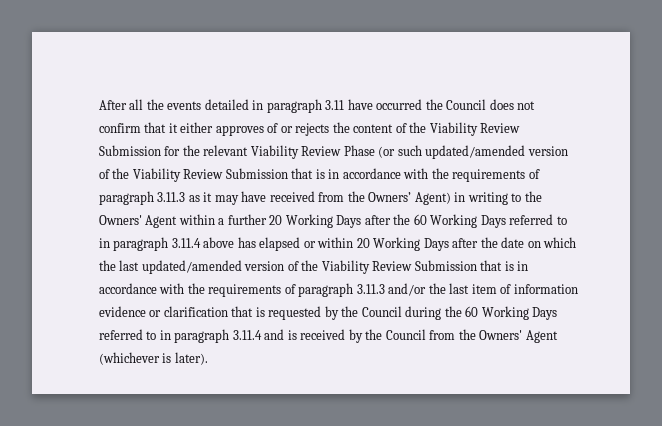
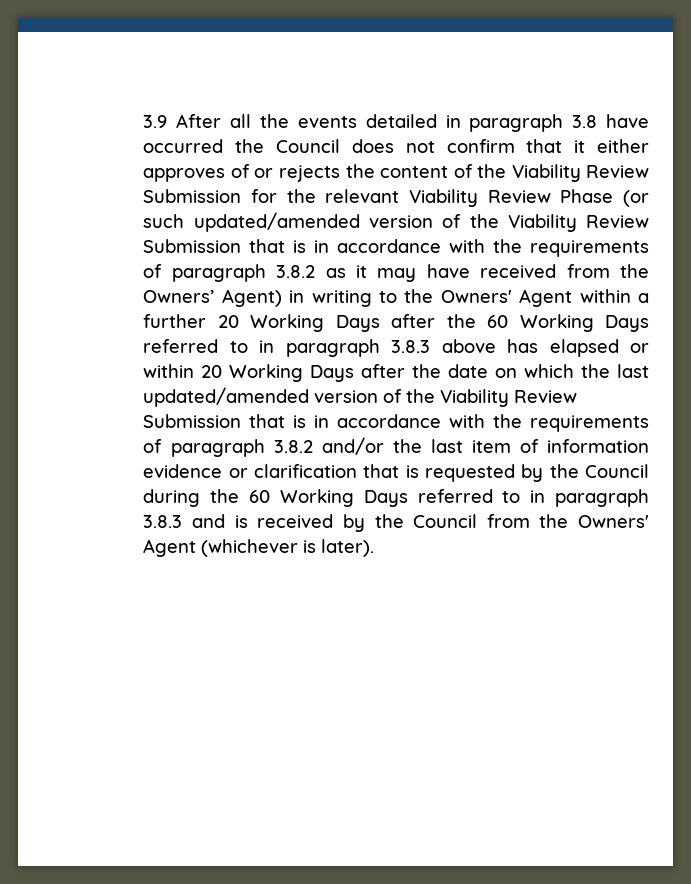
(98, 105) none -> [143,115,168,128] 3.9
[325,100,345,110] 3.11 -> [572,115,598,128] 3.8
[157,192,186,202] 3.11.3 -> [276,265,316,278] 3.8.2
[171,238,201,248] 3.11.4 -> [391,340,431,353] 3.8.3
[356,284,385,294] 3.11.3 -> [273,440,313,453] 3.8.2
[232,330,262,340] 3.11.4 -> [143,515,183,528] 3.8.3

